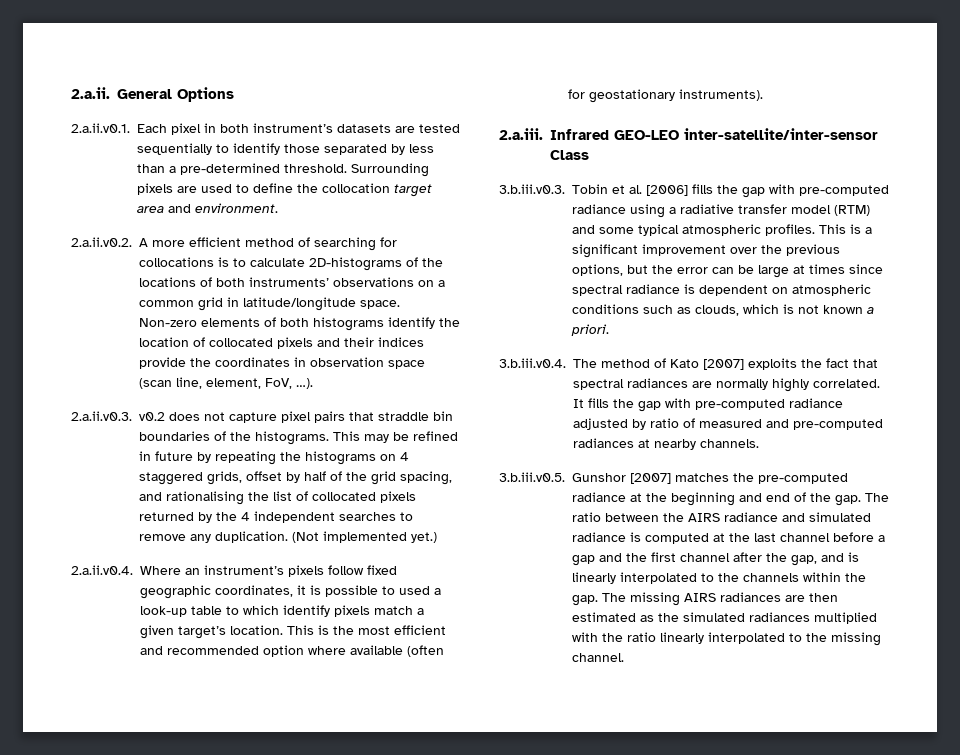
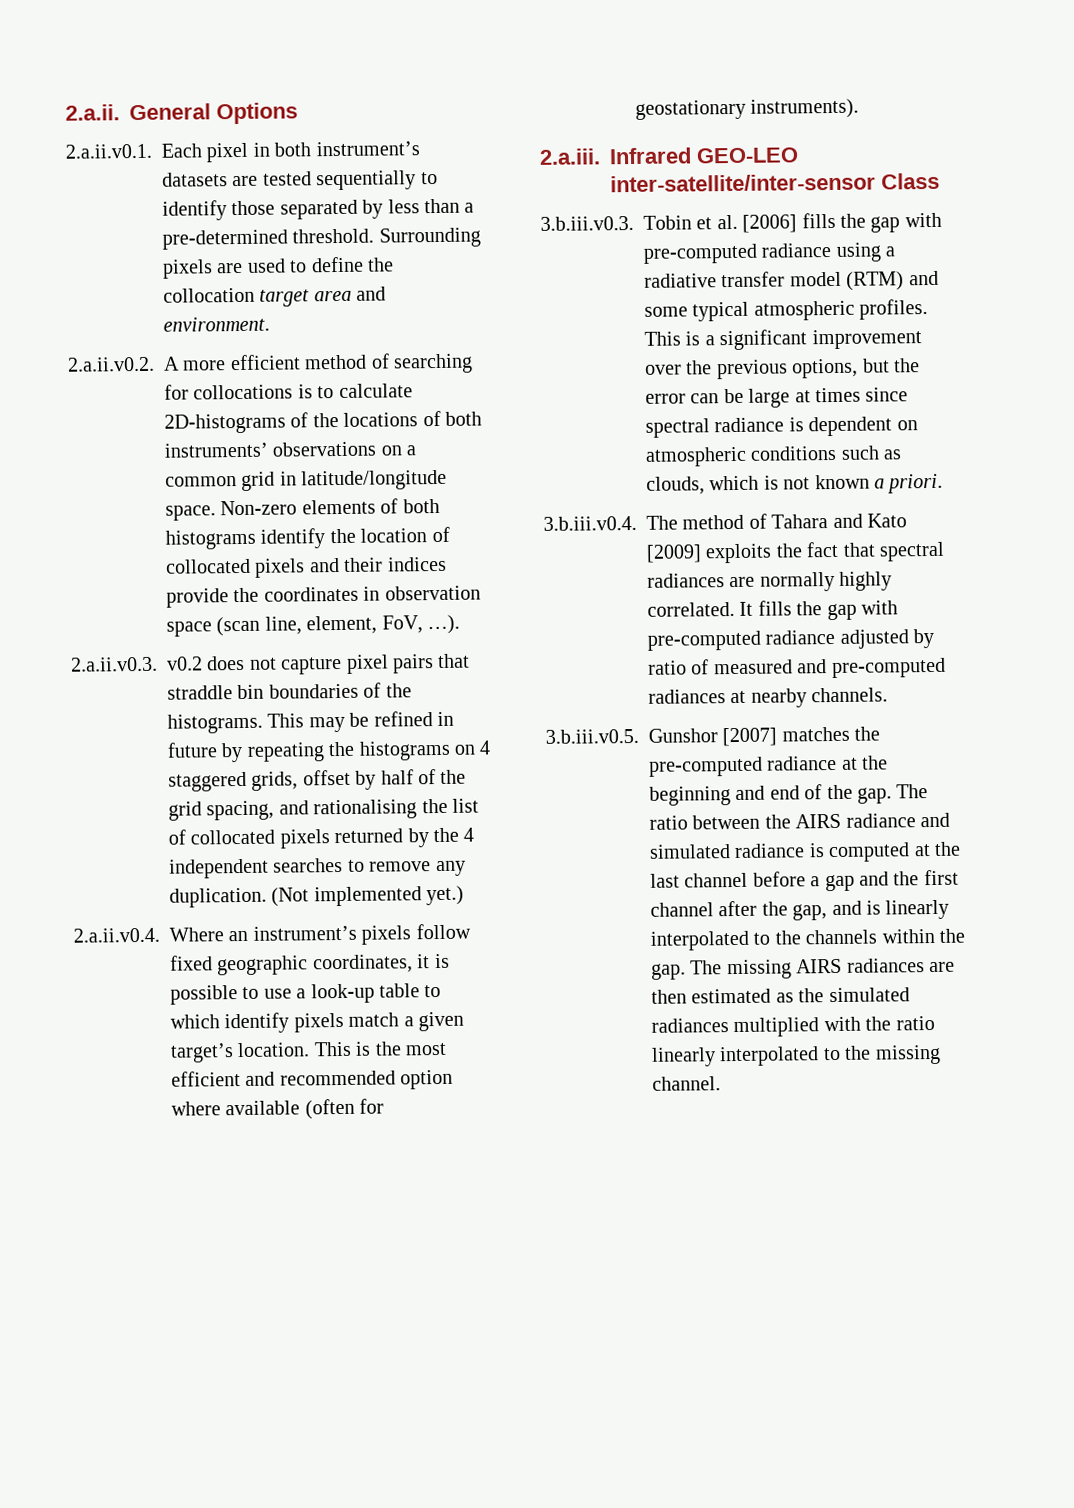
[399,586,430,595] used -> [263,988,292,999] use
[670,359,744,370] Kato [2007] -> [771,513,907,529] [646,544,702,563] Tahara and Kato [2009]

